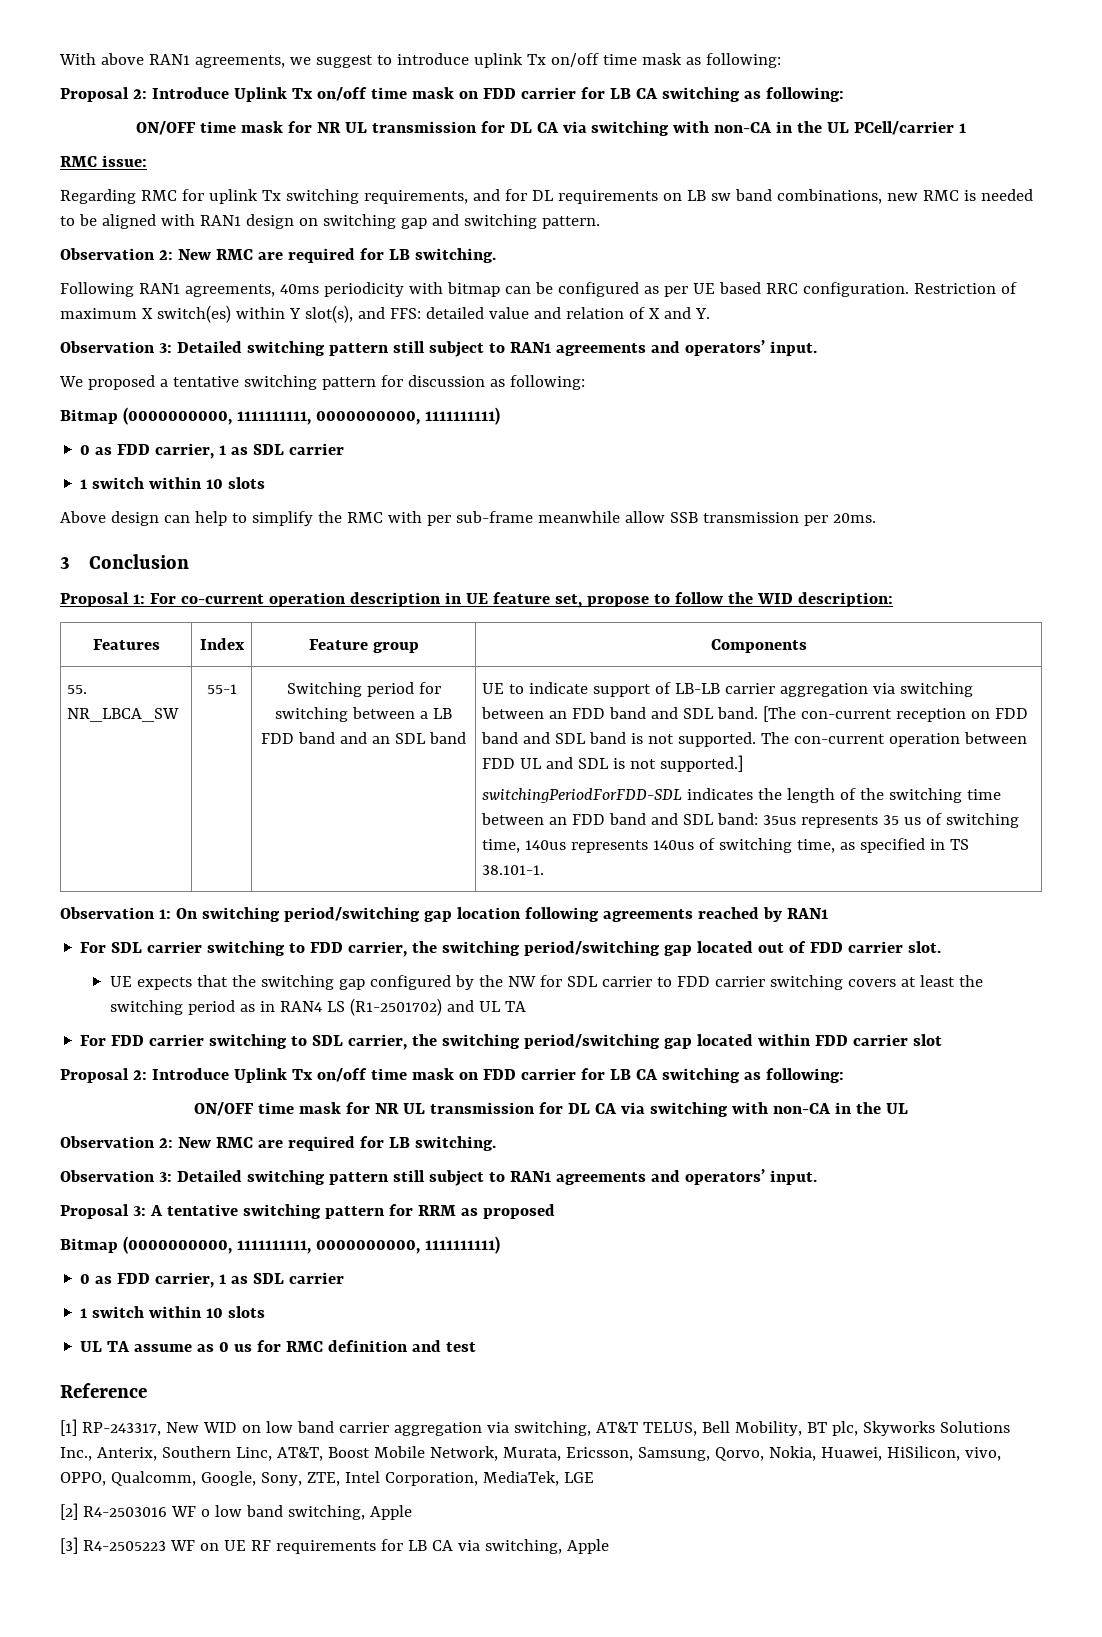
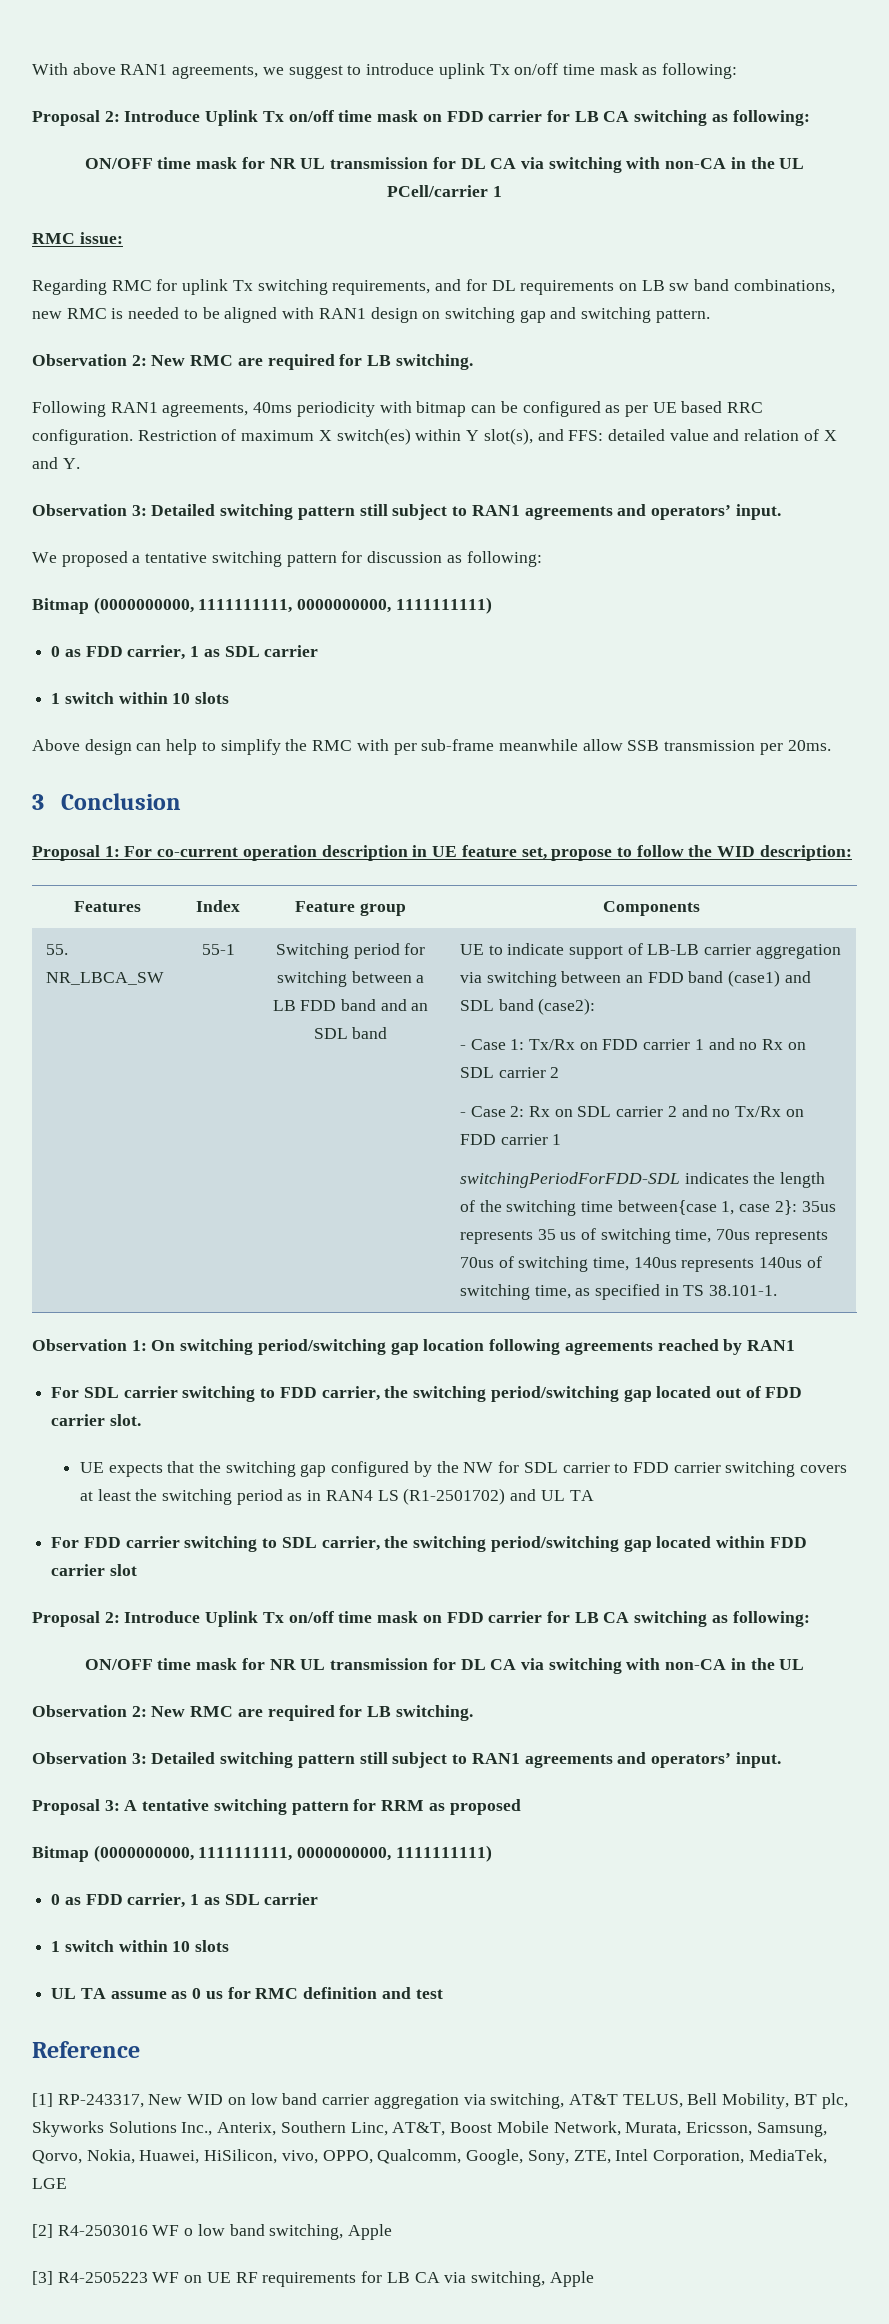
[651,706,1029,722] [481,732,1028,747] [482,755,744,772] and SDL band. [The con-current reception on FDD band and SDL band is not supported. The con-current operation between FDD UL and SDL is not supported.] -> [728,970,811,987] [459,998,596,1015] [459,1038,806,1050] [459,1067,560,1078] [459,1105,804,1117] [459,1134,562,1145] (case1) and SDL band (case2): // - Case 1: Tx/Rx on FDD carrier 1 and no Rx on SDL carrier 2 // - Case 2: Rx on SDL carrier 2 and no Tx/Rx on FDD carrier 1
[481,813,759,825] between an FDD band and SDL band: -> [617,1200,797,1215] between{case 1, case 2}:
(521, 846) none -> [716,1229,828,1244] [459,1256,629,1272] 70us represents 70us of switching time,

